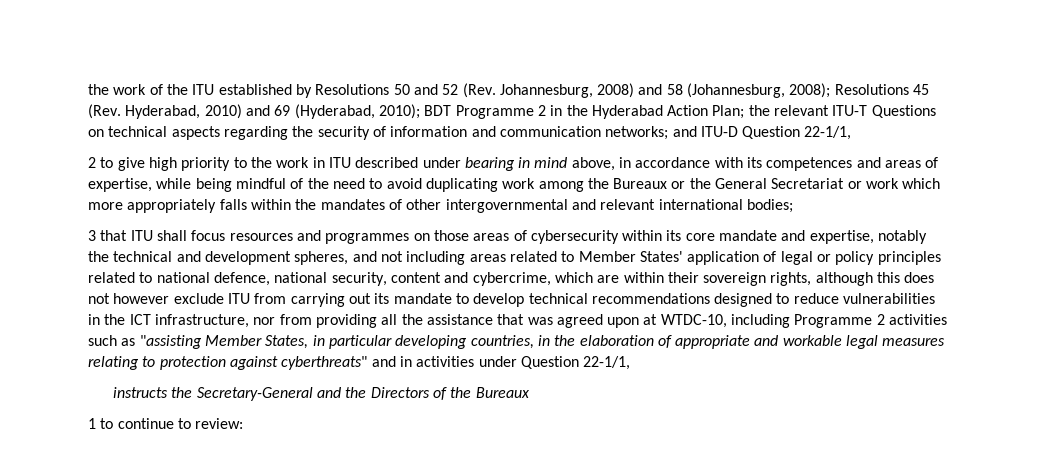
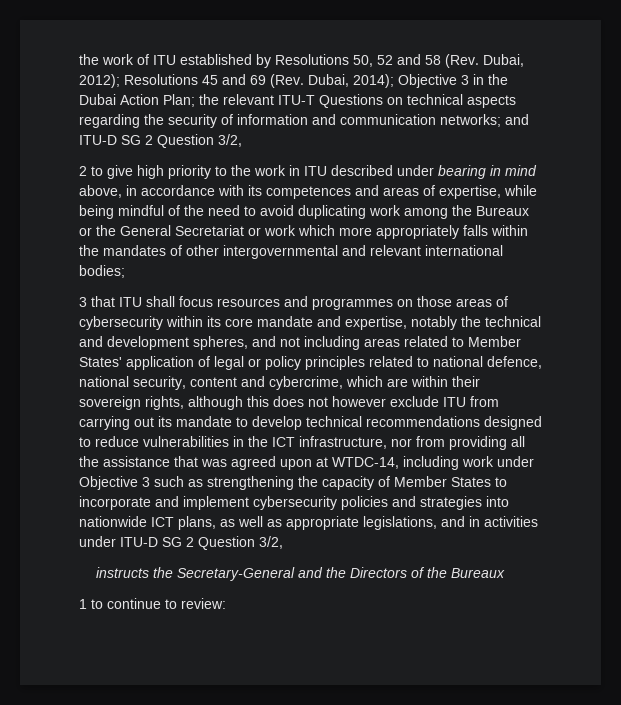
[166,84,188,95] the -> (149, 59) none
[393,83,930,98] [88,104,663,119] 50 and 52 (Rev. Johannesburg, 2008) and 58 (Johannesburg, 2008); Resolutions 45 (Rev. Hyderabad, 2010) and 69 (Hyderabad, 2010); BDT Programme 2 in the Hyderabad -> [353,54,524,68] [79,74,508,88] [79,94,116,105] 50, 52 and 58 (Rev. Dubai, 2012); Resolutions 45 and 69 (Rev. Dubai, 2014); Objective 3 in the Dubai
[742,126,852,140] Question 22-1/1, -> [121,134,242,148] SG 2 Question 3/2,
[660,314,948,328] [88,335,946,349] [88,356,631,370] WTDC-10, including Programme 2 activities such as "assisting Member States, in particular developing countries, in the elaboration of appropriate and workable legal measures relating to protection against cyberthreats" and in activities under Question 22-1/1, -> [332,456,534,470] [79,476,507,490] [79,496,509,510] [79,516,538,530] [79,536,283,550] WTDC-14, including work under Objective 3 such as strengthening the capacity of Member States to incorporate and implement cybersecurity policies and strategies into nationwide ICT plans, as well as appropriate legislations, and in activities under ITU-D SG 2 Question 3/2,

